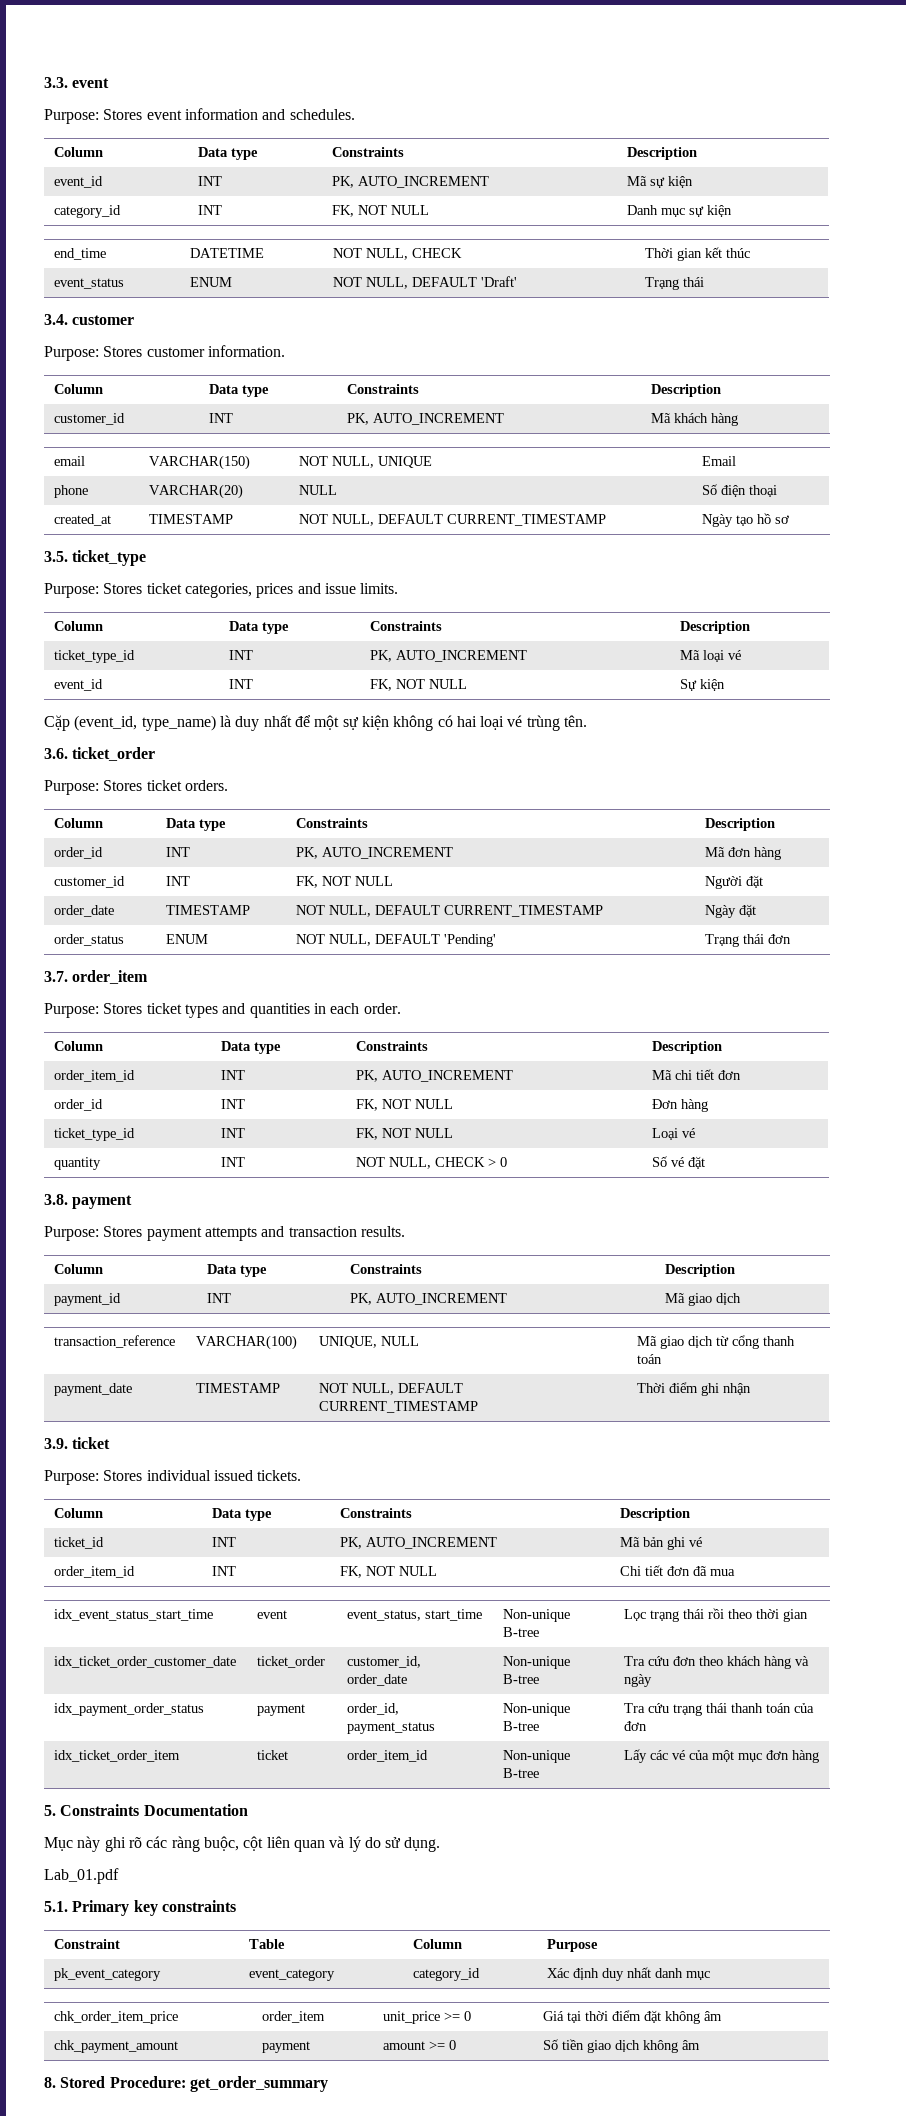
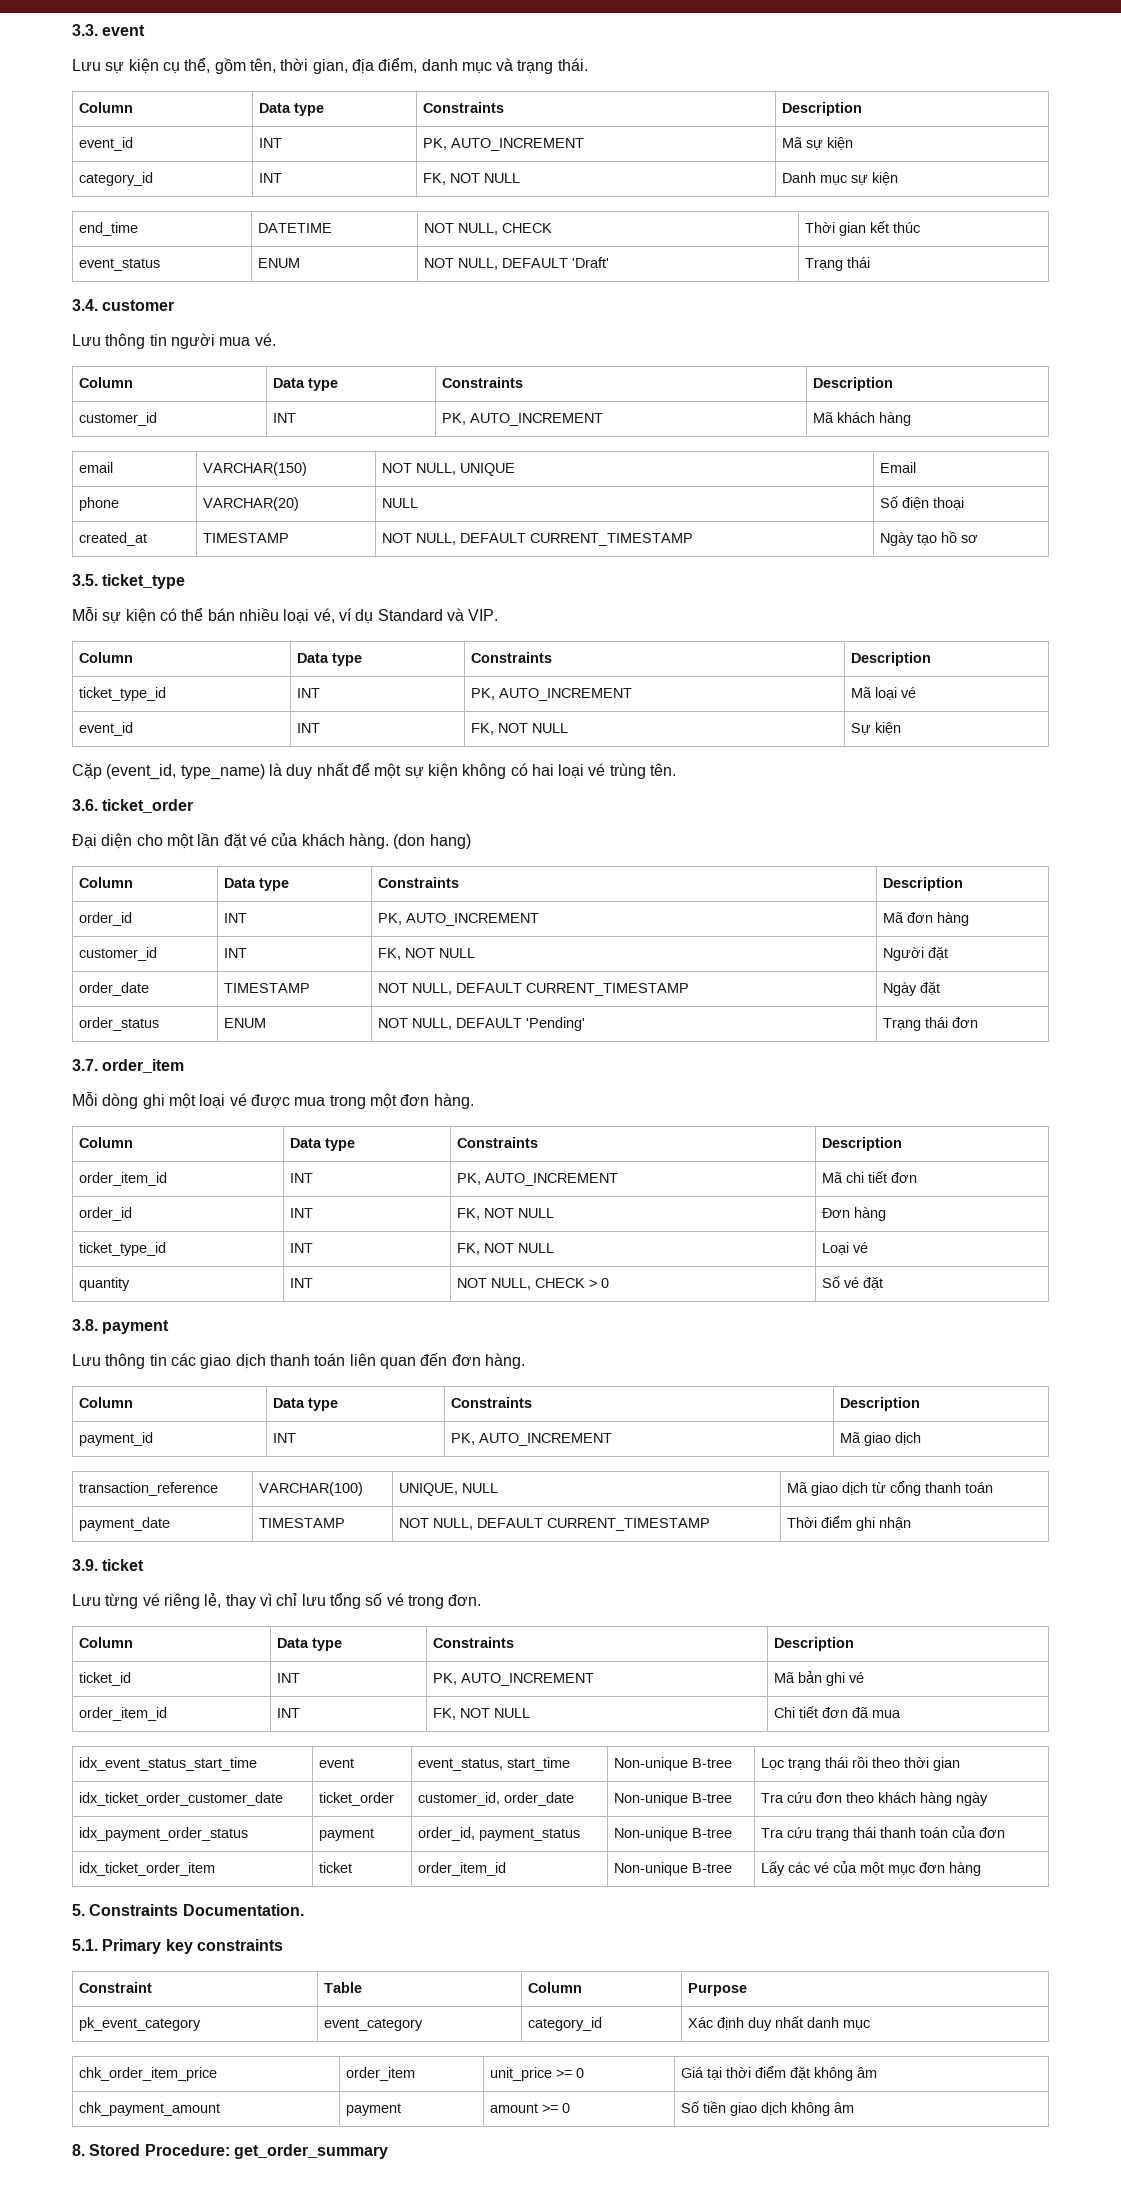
[44,108,355,124] Purpose: Stores event information and schedules. -> [72,58,588,74] Lưu sự kiện cụ thể, gồm tên, thời gian, địa điểm, danh mục và trạng thái.
[44,345,285,361] Purpose: Stores customer information. -> [72,333,276,349] Lưu thông tin người mua vé.
[44,583,399,598] Purpose: Stores ticket categories, prices and issue limits. -> [72,607,499,624] Mỗi sự kiện có thể bán nhiều loại vé, ví dụ Standard và VIP.
[44,780,228,795] Purpose: Stores ticket orders. -> [72,833,471,849] Đại diện cho một lần đặt vé của khách hàng. (don hang)
[44,1003,401,1018] Purpose: Stores ticket types and quantities in each order. -> [72,1092,474,1109] Mỗi dòng ghi một loại vé được mua trong một đơn hàng.
[44,1226,405,1241] Purpose: Stores payment attempts and transaction results. -> [72,1353,525,1369] Lưu thông tin các giao dịch thanh toán liên quan đến đơn hàng.
[44,1470,302,1485] Purpose: Stores individual issued tickets. -> [72,1593,482,1609] Lưu từng vé riêng lẻ, thay vì chỉ lưu tổng số vé trong đơn.
[795,1656,810,1666] và -> (952, 1799) none
[143,1804,248,1816] [44,1836,441,1852] [44,1868,119,1884] Documentation // Mục này ghi rõ các ràng buộc, cột liên quan và lý do sử dụng. // Lab_01.pdf -> [182,1904,304,1916] Documentation.

